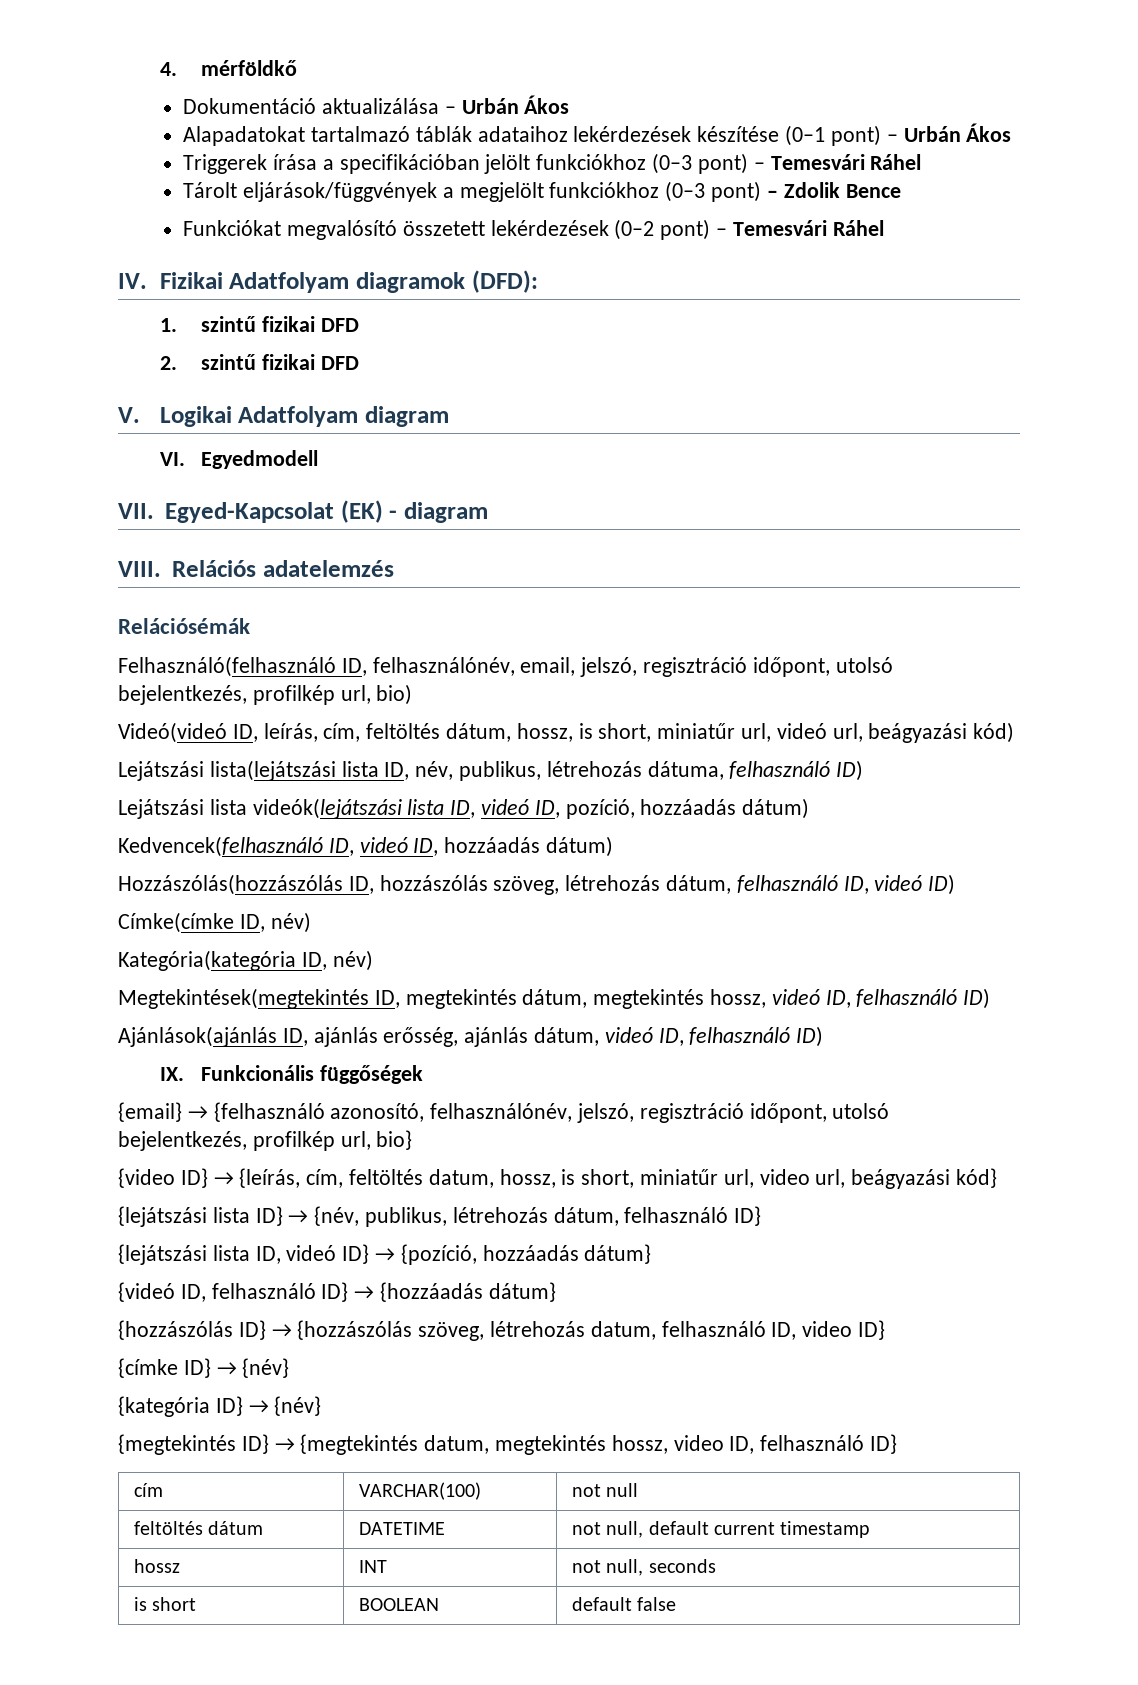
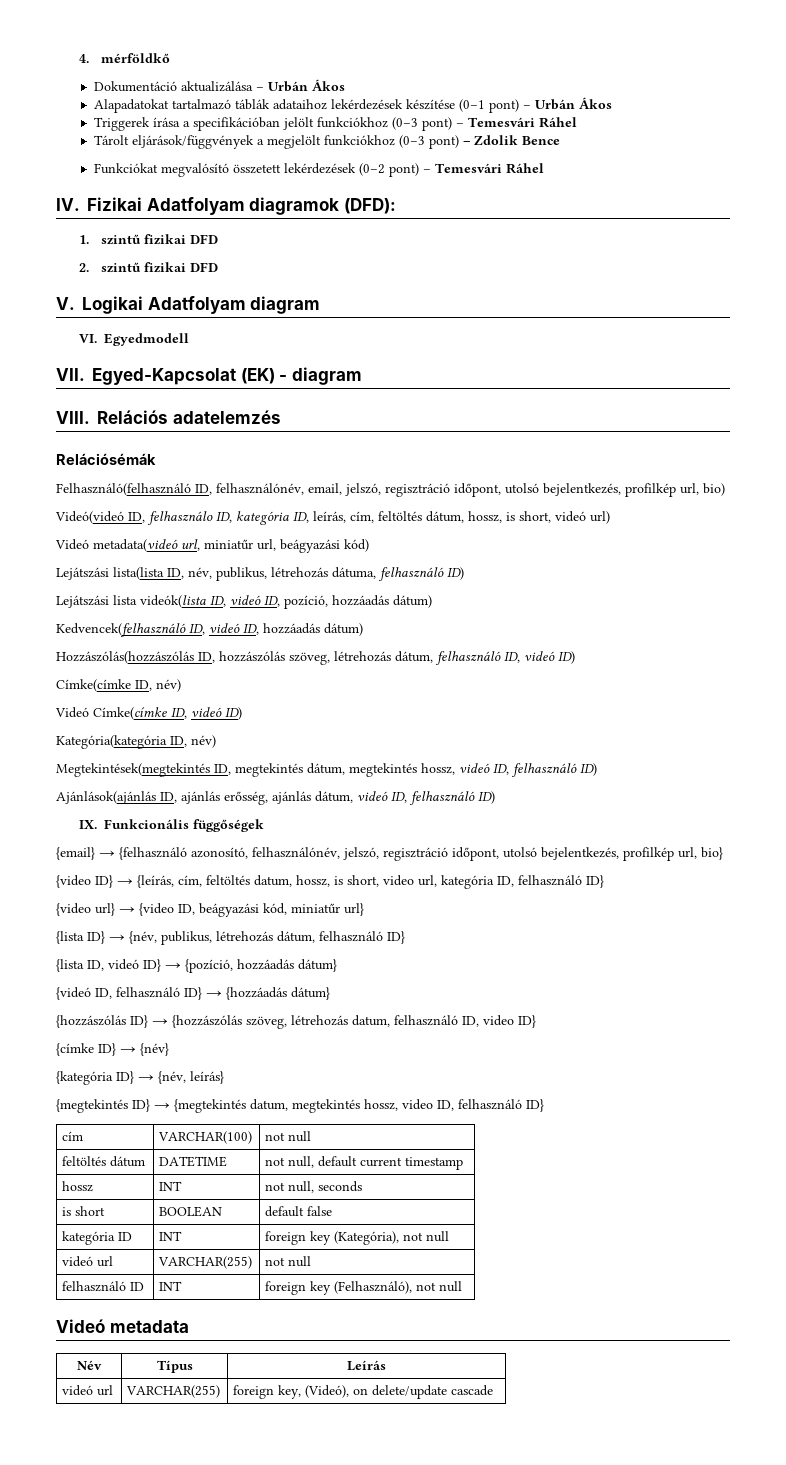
(258, 733) none -> [147,511,309,525] felhasználo ID, kategória ID,
[657,723,827,742] miniatűr url, videó -> [555,511,610,524] [55,539,253,552] videó url) // Videó metadata(videó url, miniatűr
[209,760,379,781] lista(lejátszási lista -> [113,567,164,580] lista(lista
[252,798,445,819] videók(lejátszási lista -> [140,595,206,608] videók(lista
(311, 922) none -> [55,707,242,720] // Videó Címke(címke ID, videó ID)
[640,1168,998,1189] [118,1206,250,1227] miniatűr url, video url, beágyazási kód} // {lejátszási lista -> [383,875,604,889] [56,903,364,917] [56,931,84,944] video url, kategória ID, felhasználó ID} // {video url} → {video ID, beágyazási kód, miniatűr url} // {lista
[118,1244,250,1265] {lejátszási lista -> [56,959,84,972] {lista
[274,1396,322,1416] {név} -> [158,1071,224,1084] {név, leírás}
(677, 1604) none -> [62,1231,133,1245] [159,1231,183,1241] [265,1231,450,1245] [62,1256,114,1267] [158,1256,253,1269] [265,1256,312,1267] [62,1281,145,1292] [159,1281,183,1291] [265,1281,463,1295] [56,1319,189,1333] [77,1360,102,1370] [156,1360,193,1373] [347,1360,386,1371] [62,1385,114,1396] [126,1385,221,1398] [233,1385,494,1399] // kategória ID | INT | foreign key (Kategória), not null // videó url | VARCHAR(255) | not null // felhasználó ID | INT | foreign key (Felhasználó), not null // Videó metadata // Név | Típus | Leírás // videó url | VARCHAR(255) | foreign key, (Videó), on delete/update cascade

